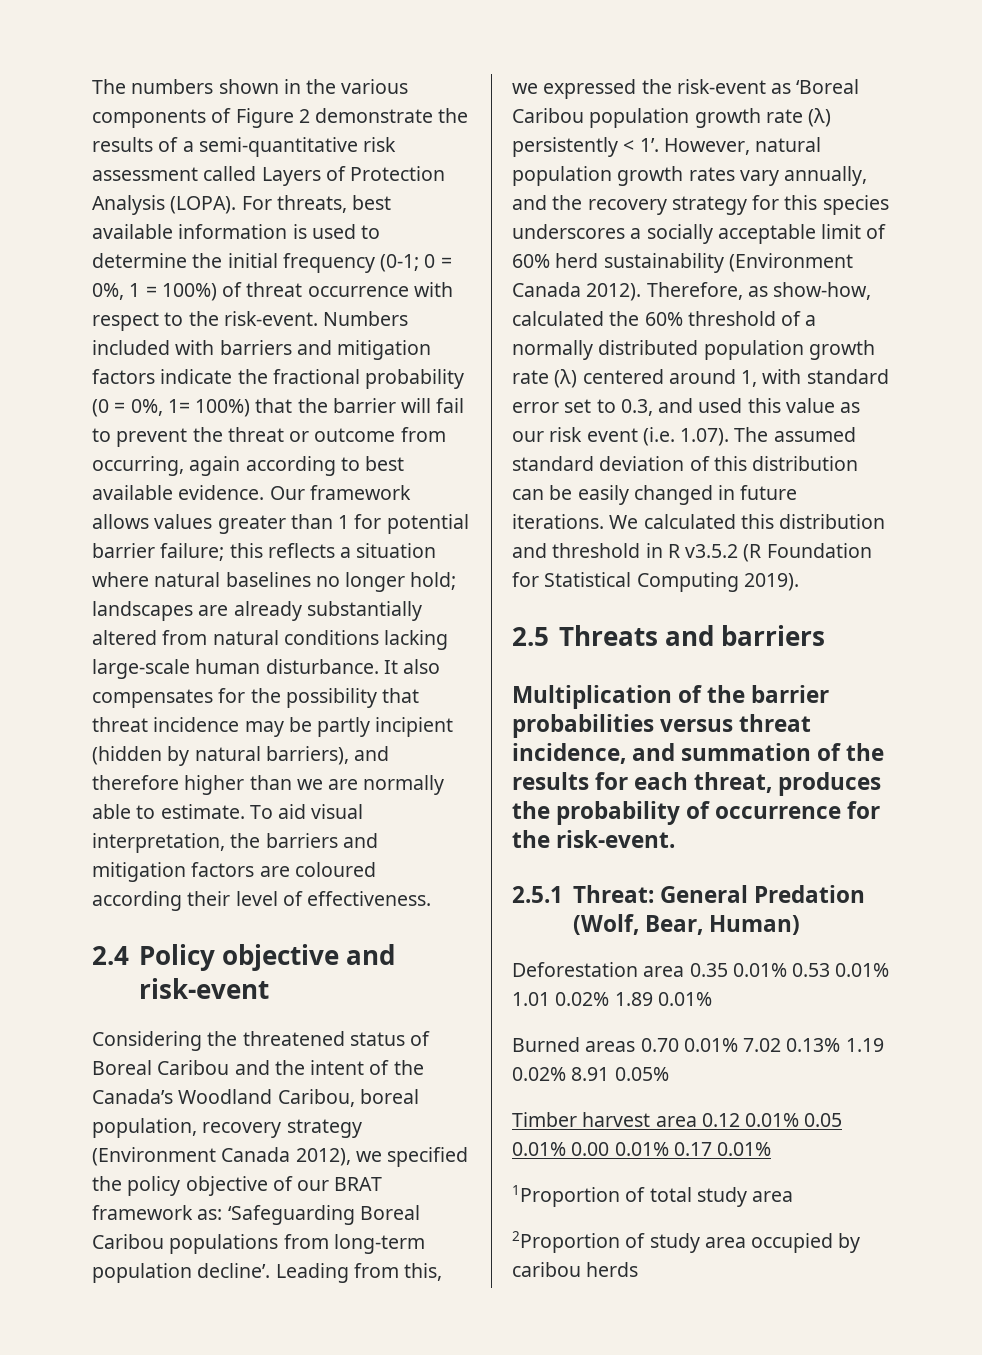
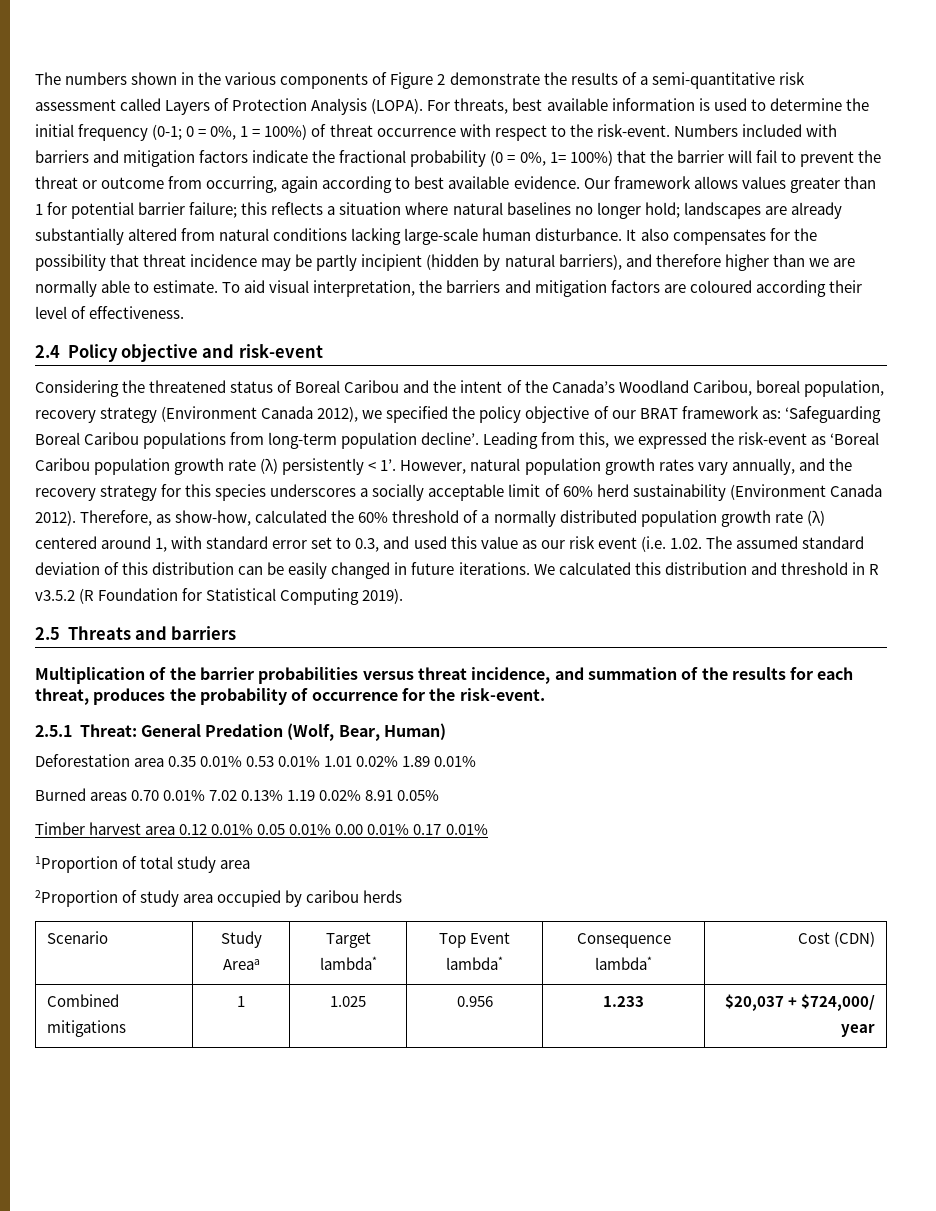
[680,428,730,446] 1.07). -> [669,538,702,549] 1.02.
(639, 1269) none -> [46,931,108,944] [220,931,262,948] [222,959,260,970] [325,932,371,948] [319,956,377,970] [438,932,511,948] [446,956,503,970] [576,933,671,948] [595,956,652,970] [798,931,876,947] [46,994,119,1007] [46,1020,126,1037] [237,996,245,1007] [330,996,366,1007] [456,996,493,1007] [603,996,644,1007] [725,994,876,1011] [841,1024,876,1037] // Scenario | Study Areaa | Target lambda* | Top Event lambda* | Consequence lambda* | Cost (CDN) // Combined mitigations | 1 | 1.025 | 0.956 | 1.233 | $20,037 + $724,000/ year

